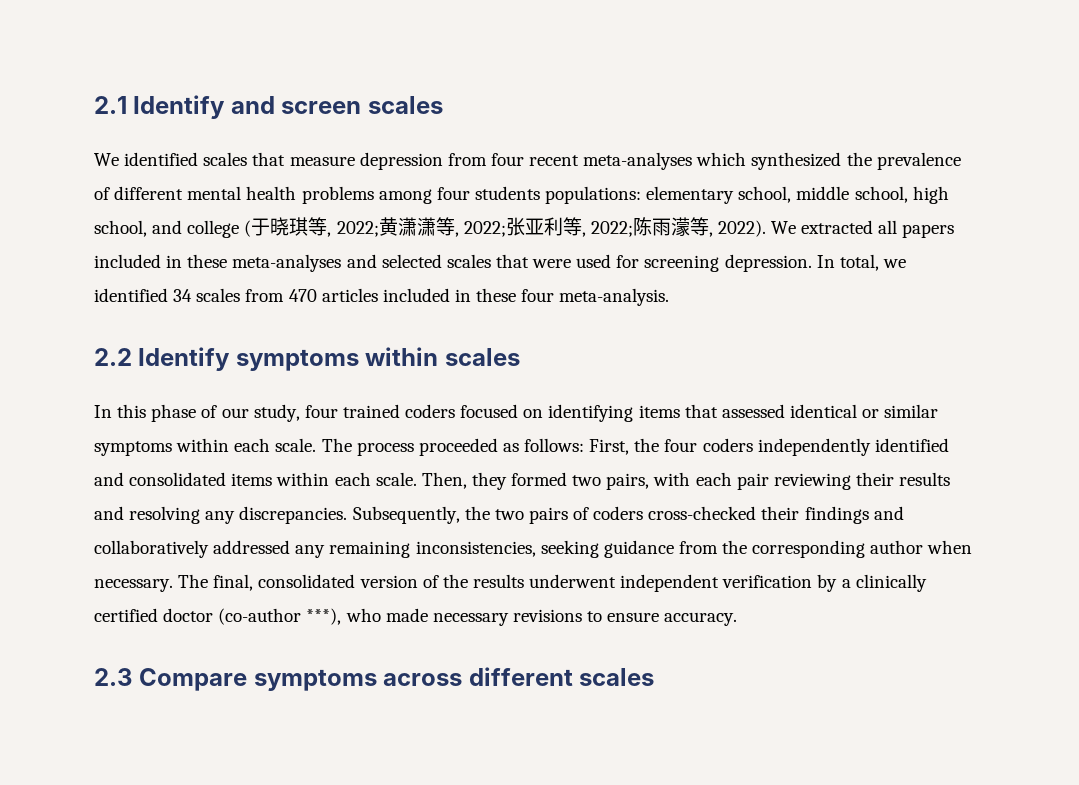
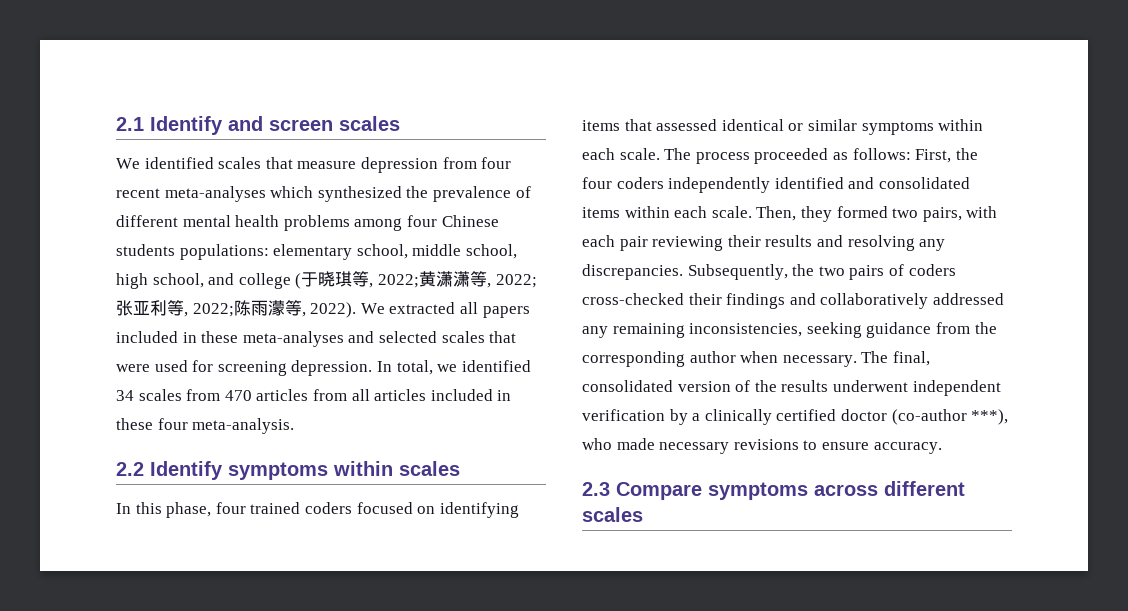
(470, 193) none -> [441,215,499,227] Chinese
(378, 295) none -> [312,389,427,401] from all articles
[151,404,300,422] phase of our study, -> [166,502,212,518] phase,

